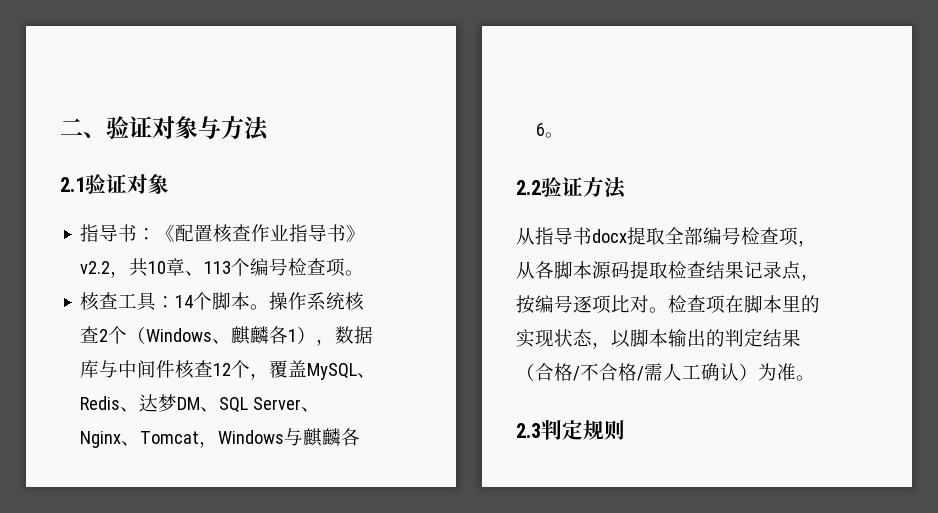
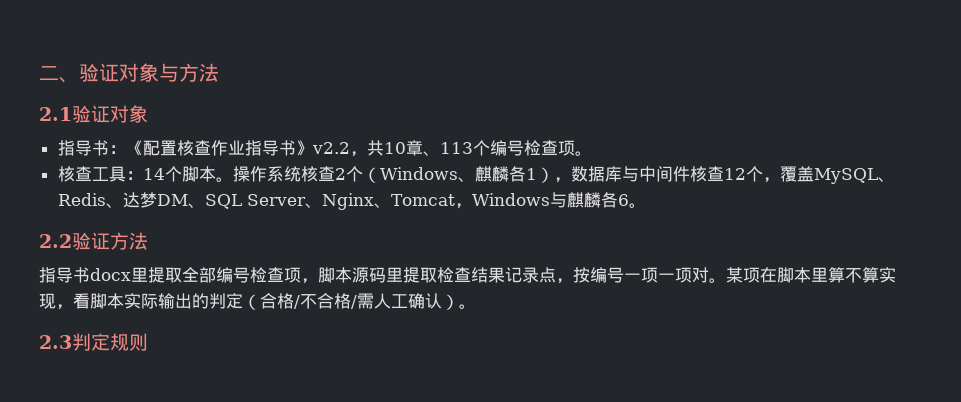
[516,227,535,245] 从 -> (148, 241) none
(627, 236) none -> [131,267,148,282] 里
[516,261,554,279] 从各 -> (318, 281) none
(630, 270) none -> [386,267,403,282] 里
[573,295,820,314] [516,329,668,349] 逐项比对。检查项在脚本里的实现状态，以脚本 -> [624,267,896,283] [39,293,158,310] 一项一项对。某项在脚本里算不算实现，看脚本实际
[763,329,801,347] 结果 -> (243, 301) none
[758,363,796,381] 为准 -> (459, 302) none

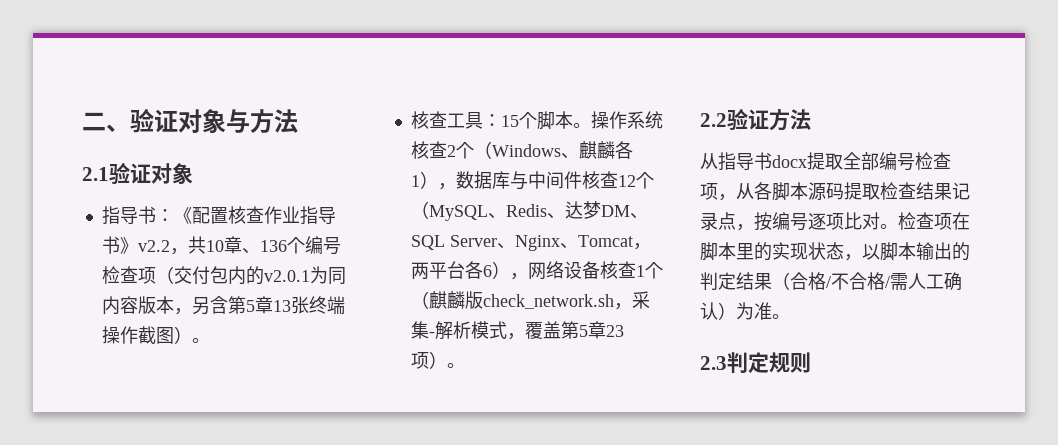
[439,142,473,154] 113 -> [259,240,287,252] 136
(575, 148) none -> [155,266,346,285] [101,296,345,315] [101,326,192,344] （交付包内的v2.0.1为同内容版本，另含第5章13张终端操作截图）
[142,168,165,180] 14 -> [500,115,519,127] 15
[762,166,814,183] ，覆盖 -> [410,201,429,219] （
[471,192,629,208] Windows与麒麟各6 -> [410,261,663,280] [410,291,650,310] [410,321,624,340] [410,351,447,369] 两平台各6），网络设备核查1个（麒麟版check_network.sh，采集-解析模式，覆盖第5章23项）
(148, 241) none -> [700,153,718,169] 从
[131,267,148,282] 里 -> (807, 161) none
(318, 281) none -> [736,182,772,200] 从各
[386,267,403,282] 里 -> (844, 191) none
[624,267,896,283] [39,293,158,310] 一项一项对。某项在脚本里算不算实现，看脚本实际 -> [808,212,970,230] [700,242,916,261] 逐项比对。检查项在脚本里的实现状态，以脚本
(243, 301) none -> [736,272,772,290] 结果
(459, 302) none -> [736,302,772,320] 为准

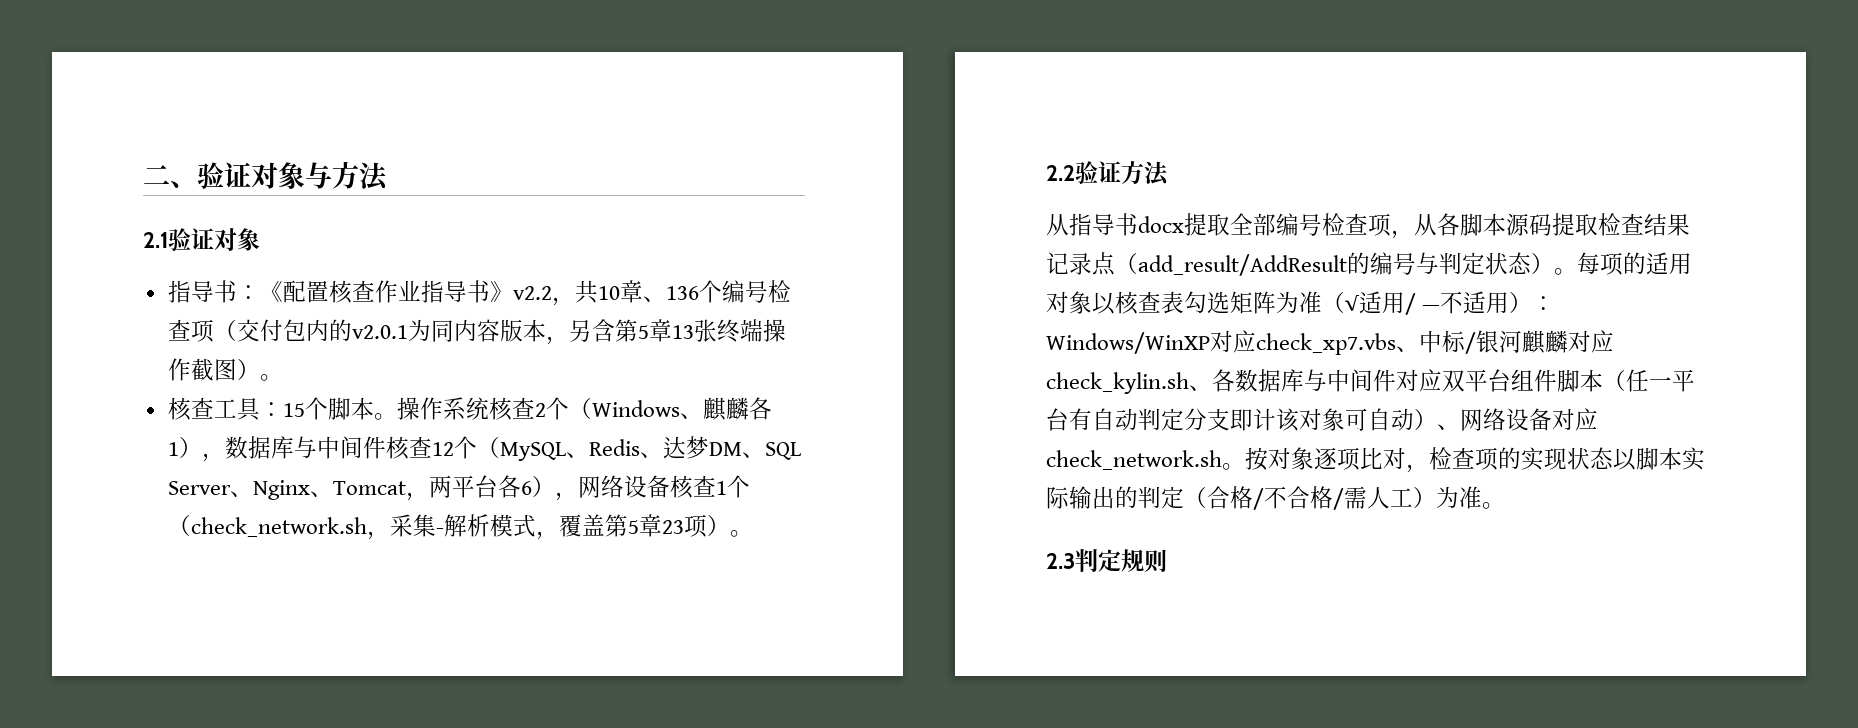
[428,291,483,309] 麒麟版 -> (191, 525) none
[736,212,970,231] [700,242,916,261] ，按编号逐项比对。检查项在脚本里的实现状态，以脚本 -> [1115,252,1692,276] [1046,291,1556,315] [1046,330,1614,355] [1046,369,1695,394] [1046,408,1598,432] [1046,447,1705,473] [1046,487,1069,509] （add_result/AddResult的编号与判定状态）。每项的适用对象以核查表勾选矩阵为准（√适用/ —不适用）：Windows/WinXP对应check_xp7.vbs、中标/银河麒麟对应check_kylin.sh、各数据库与中间件对应双平台组件脚本（任一平台有自动判定分支即计该对象可自动）、网络设备对应check_network.sh。按对象逐项比对，检查项的实现状态以脚本实际
[736,272,772,290] 结果 -> (1184, 497) none
[944,272,962,291] [700,302,718,320] 确认 -> (1413, 497) none

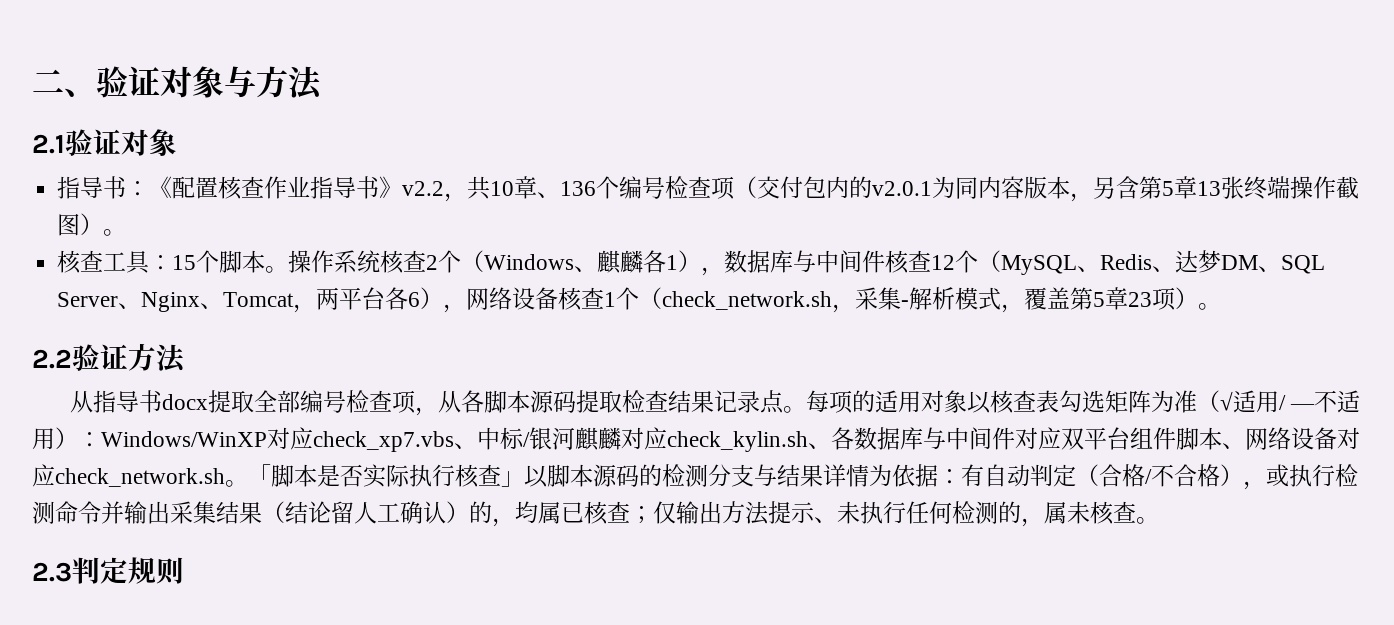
[1115,252,1554,276] （add_result/AddResult的编号与判定状态） -> (785, 402) none
[1603,369,1695,392] [1046,408,1437,432] （任一平台有自动判定分支即计该对象可自动） -> (1222, 438) none
[1245,447,1705,473] [1046,486,1138,509] 按对象逐项比对，检查项的实现状态以脚本实际输出的 -> [248,464,1030,488] 「脚本是否实际执行核查」以脚本源码的检测分支与结果详情为依据：有自动
[1333,486,1482,510] /需人工）为准 -> [1220,464,1358,490] [32,501,1136,527] ），或执行检测命令并输出采集结果（结论留人工确认）的，均属已核查；仅输出方法提示、未执行任何检测的，属未核查

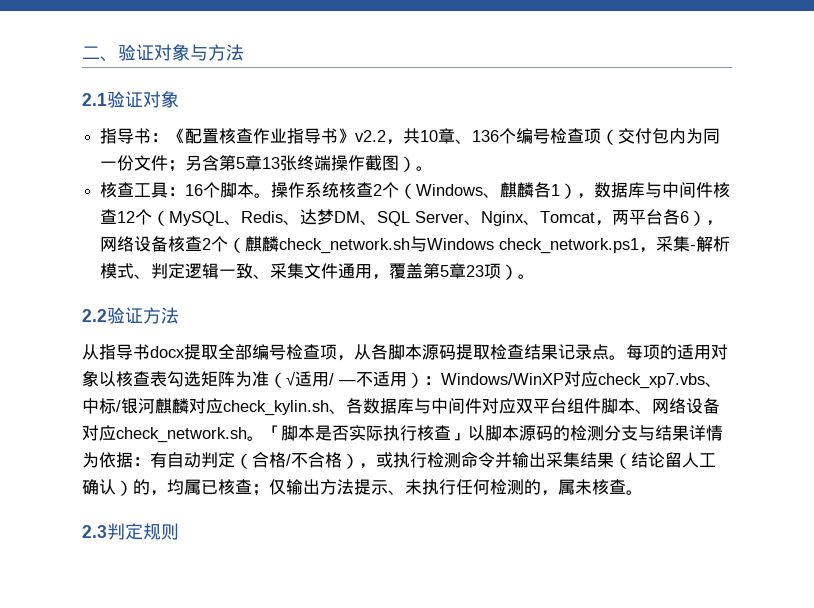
[849,176,1094,202] 的v2.0.1为同内容版本， -> [686,128,721,144] [100,155,186,172] 为同一份文件；
[172,255,197,270] 15 -> [185,184,204,196] 16
[604,287,833,310] 1个（check_network.sh -> [202,236,640,254] 2个（麒麟check_network.sh与Windows check_network.ps1
(1002, 298) none -> [134,263,373,279] 、判定逻辑一致、采集文件通用

